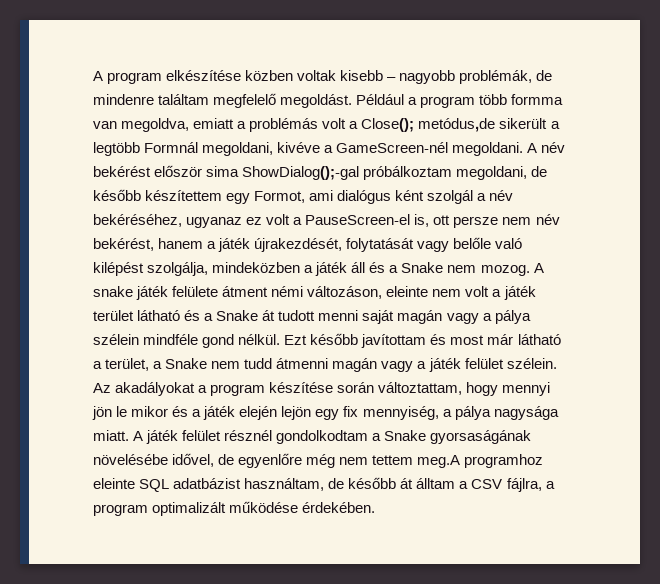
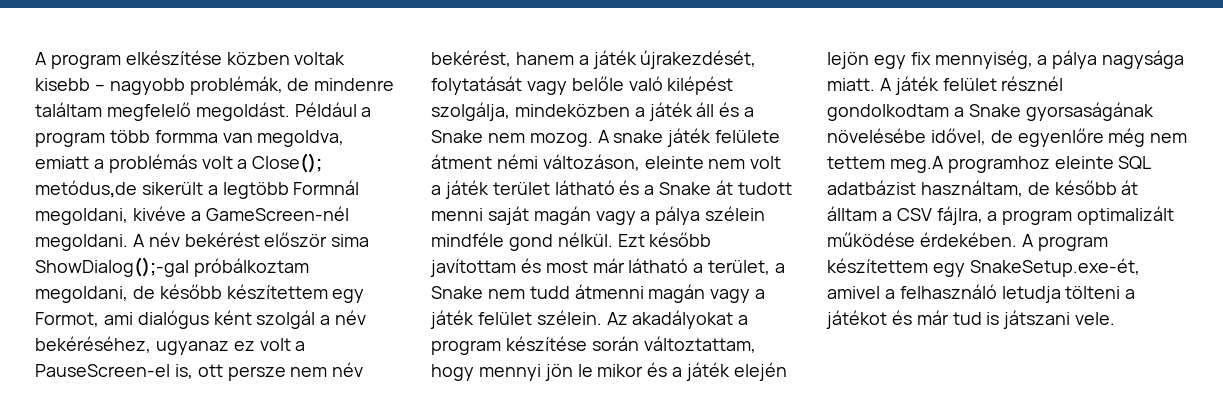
(376, 507) none -> [1021,234,1108,251] [827,258,1140,277] [827,284,1136,303] [826,310,1116,329] A program készítettem egy SnakeSetup.exe-ét, amivel a felhasználó letudja tölteni a játékot és már tud is játszani vele.

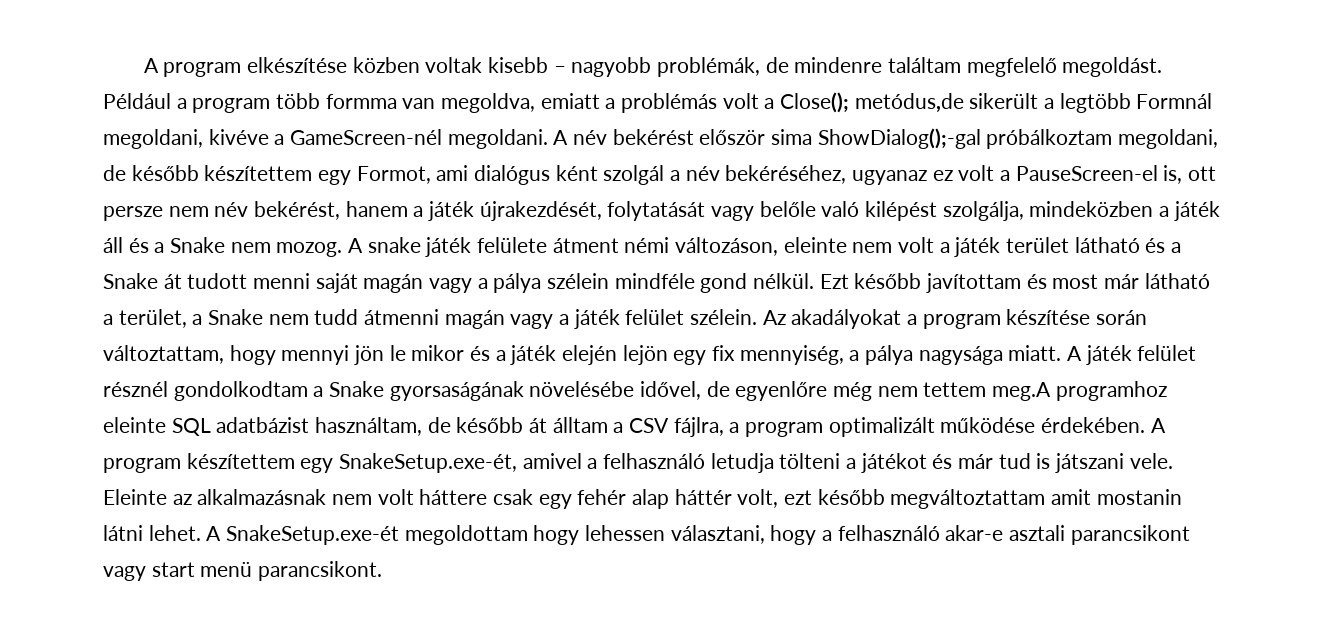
(1116, 318) none -> [103,489,1182,509] [103,525,1190,545] [103,561,383,581] Eleinte az alkalmazásnak nem volt háttere csak egy fehér alap háttér volt, ezt később megváltoztattam amit mostanin látni lehet. A SnakeSetup.exe-ét megoldottam hogy lehessen választani, hogy a felhasználó akar-e asztali parancsikont vagy start menü parancsikont.

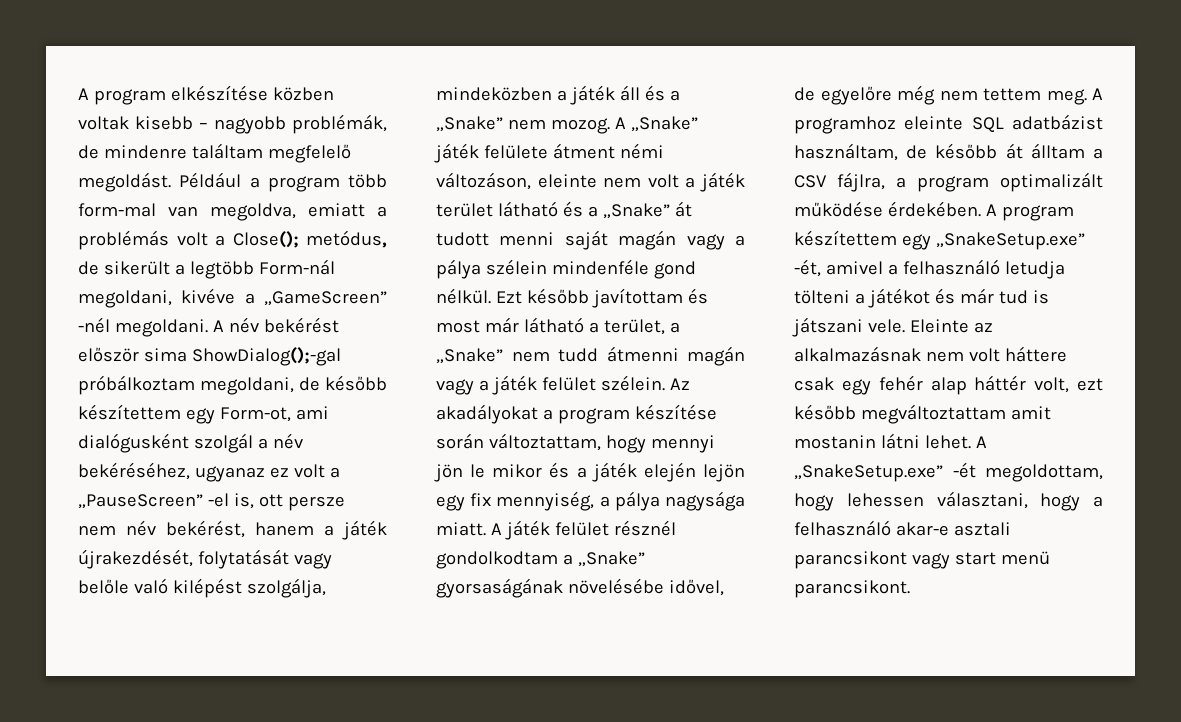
[325,94,397,109] formma -> [78,203,156,217] form-mal
[854,93,964,113] metódus,de -> [306,230,387,248] [78,261,99,275] metódus, de
[1136,93,1213,109] Formnál -> [258,259,335,275] Form-nál
[290,129,443,145] GameScreen-nél -> [263,291,387,306] [78,317,110,333] „GameScreen” -nél
[356,165,598,185] Formot, ami dialógus ként -> [219,406,329,422] [78,433,189,453] Form-ot, ami dialógusként
[1015,165,1158,181] PauseScreen-el -> [78,493,229,509] „PauseScreen” -el
[170,237,226,253] Snake -> [436,116,503,132] „Snake”
[367,237,421,253] snake -> [630,116,698,132] „Snake”
[103,273,158,289] Snake -> [602,203,670,219] „Snake”
[614,273,695,289] mindféle -> [551,259,649,275] mindenféle
[208,309,264,325] Snake -> [436,348,503,364] „Snake”
[329,381,385,397] Snake -> [577,551,645,567] „Snake”
[735,381,828,401] egyenlőre -> [820,86,892,105] egyelőre
[992,382,1052,401] meg.A -> [1046,88,1103,105] meg. A
[339,453,518,473] SnakeSetup.exe-ét, -> [935,232,1085,250] [794,259,821,277] „SnakeSetup.exe” -ét,
[226,525,528,545] SnakeSetup.exe-ét megoldottam -> [794,462,1103,482] „SnakeSetup.exe” -ét megoldottam,

